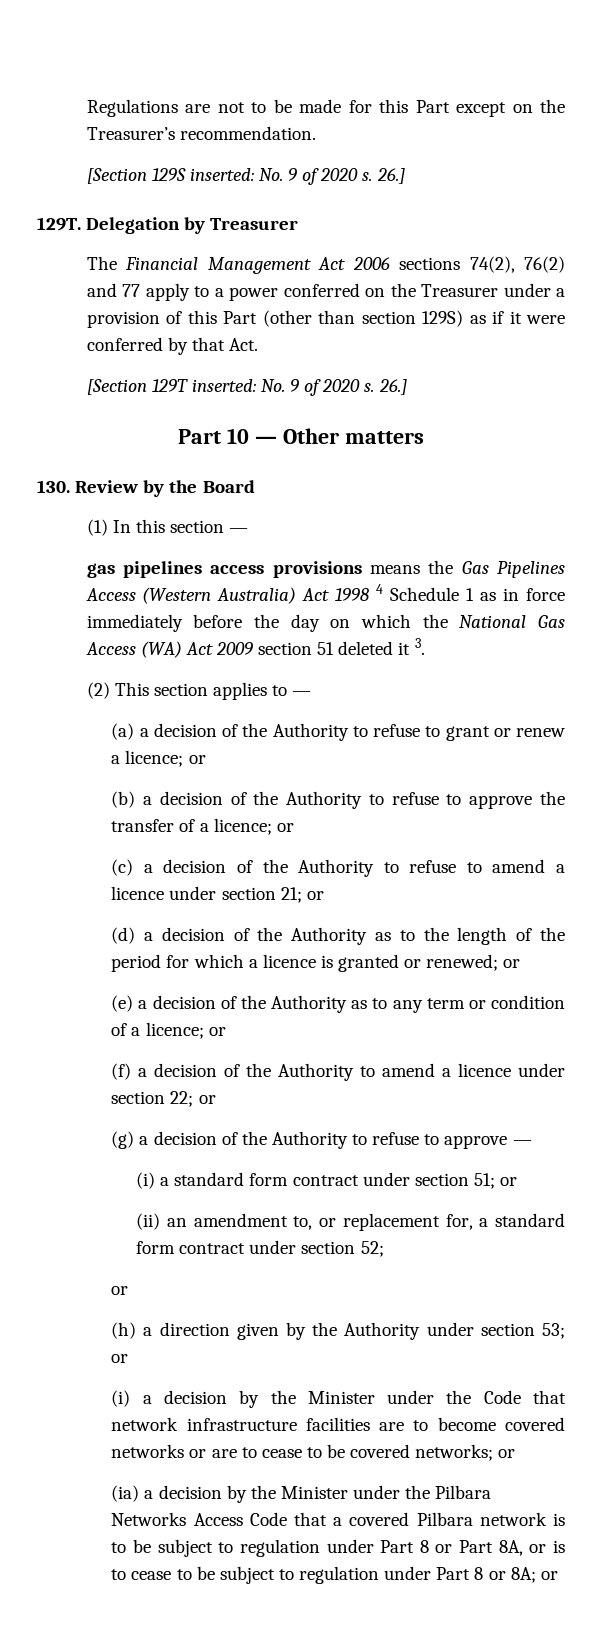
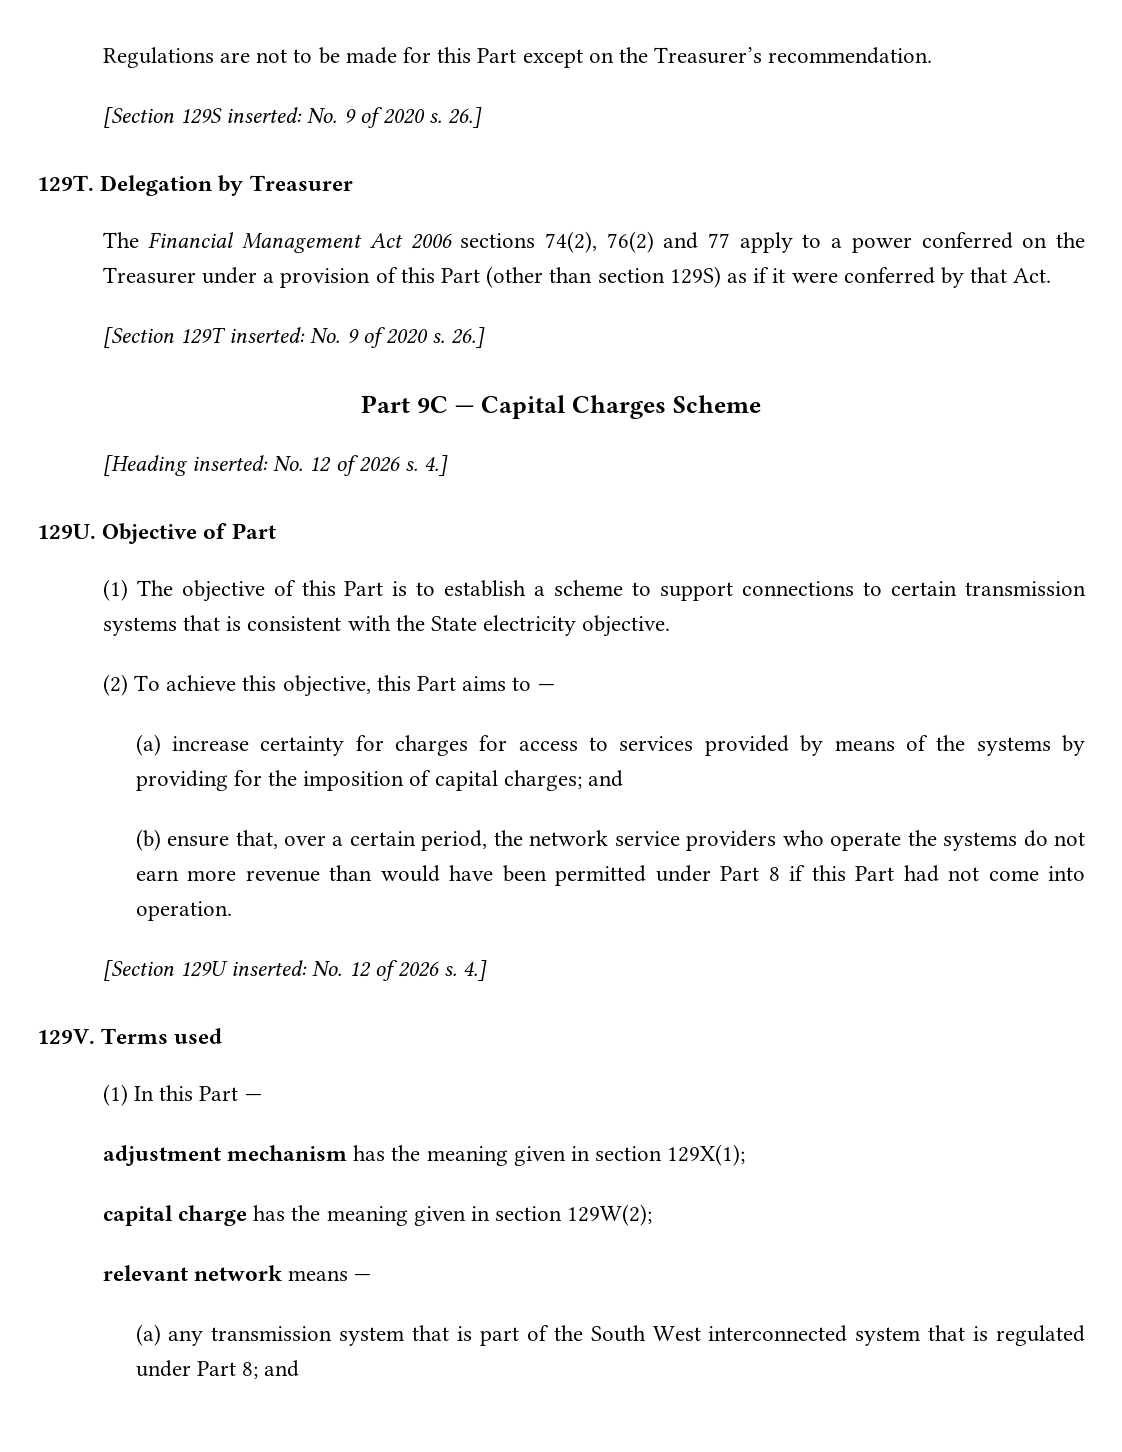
[227,428,424,444] [37,480,255,497] 10 — Other matters // 130. Review by the Board -> [417,395,761,419] [102,455,449,476] [37,523,276,544] [102,579,1086,602] [102,615,671,637] [102,674,555,697] [135,734,1085,756] [135,770,624,791] [135,829,1085,851] [135,865,1085,886] [135,901,232,921] [102,960,488,981] [37,1028,223,1044] 9C — Capital Charges Scheme // [Heading inserted: No. 12 of 2026 s. 4.] // 129U. Objective of Part // (1) The objective of this Part is to establish a scheme to support connections to certain transmission systems that is consistent with the State electricity objective. // (2) To achieve this objective, this Part aims to — // (a) increase certainty for charges for access to services provided by means of the systems by providing for the imposition of capital charges; and // (b) ensure that, over a certain period, the network service providers who operate the systems do not earn more revenue than would have been permitted under Part 8 if this Part had not come into operation. // [Section 129U inserted: No. 12 of 2026 s. 4.] // 129V. Terms used
[169,520,249,533] [86,560,566,578] [85,584,565,604] [86,614,565,632] [85,638,425,658] [86,682,312,700] [111,723,565,741] [111,750,206,767] [111,791,565,809] [111,818,294,835] [111,859,565,877] [111,886,324,903] [111,927,565,945] [111,954,521,972] [111,995,566,1013] [111,1022,226,1039] [111,1063,565,1081] [111,1091,216,1107] [111,1131,532,1149] [136,1172,518,1189] [136,1213,565,1231] [136,1240,384,1257] [111,1286,129,1295] [111,1322,565,1340] [111,1354,129,1363] [111,1390,566,1408] [111,1417,565,1431] [111,1444,516,1461] [111,1485,492,1503] [111,1512,565,1526] [111,1539,566,1557] [111,1566,558,1584] section — // gas pipelines access provisions means the Gas Pipelines Access (Western Australia) Act 1998 4 Schedule 1 as in force immediately before the day on which the National Gas Access (WA) Act 2009 section 51 deleted it 3. // (2) This section applies to — // (a) a decision of the Authority to refuse to grant or renew a licence; or // (b) a decision of the Authority to refuse to approve the transfer of a licence; or // (c) a decision of the Authority to refuse to amend a licence under section 21; or // (d) a decision of the Authority as to the length of the period for which a licence is granted or renewed; or // (e) a decision of the Authority as to any term or condition of a licence; or // (f) a decision of the Authority to amend a licence under section 22; or // (g) a decision of the Authority to refuse to approve — // (i) a standard form contract under section 51; or // (ii) an amendment to, or replacement for, a standard form contract under section 52; // or // (h) a direction given by the Authority under section 53; or // (i) a decision by the Minister under the Code that network infrastructure facilities are to become covered networks or are to cease to be covered networks; or // (ia) a decision by the Minister under the Pilbara Networks Access Code that a covered Pilbara network is to be subject to regulation under Part 8 or Part 8A, or is to cease to be subject to regulation under Part 8 or 8A; or -> [199,1086,262,1101] [102,1144,746,1166] [102,1204,653,1226] [102,1265,372,1281] [135,1324,1086,1346] [135,1360,300,1379] Part — // adjustment mechanism has the meaning given in section 129X(1); // capital charge has the meaning given in section 129W(2); // relevant network means — // (a) any transmission system that is part of the South West interconnected system that is regulated under Part 8; and

